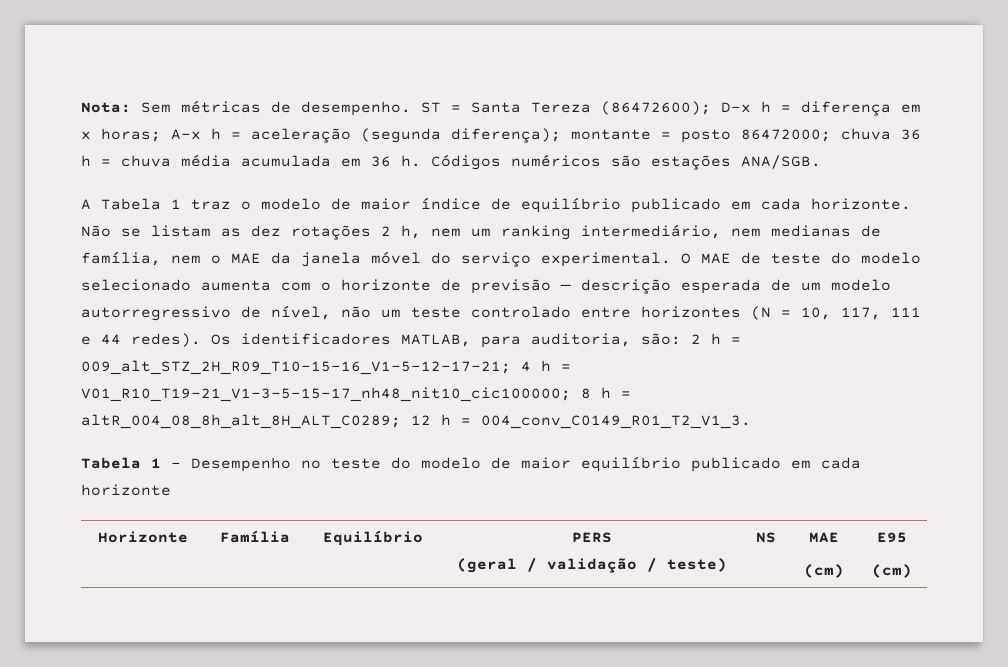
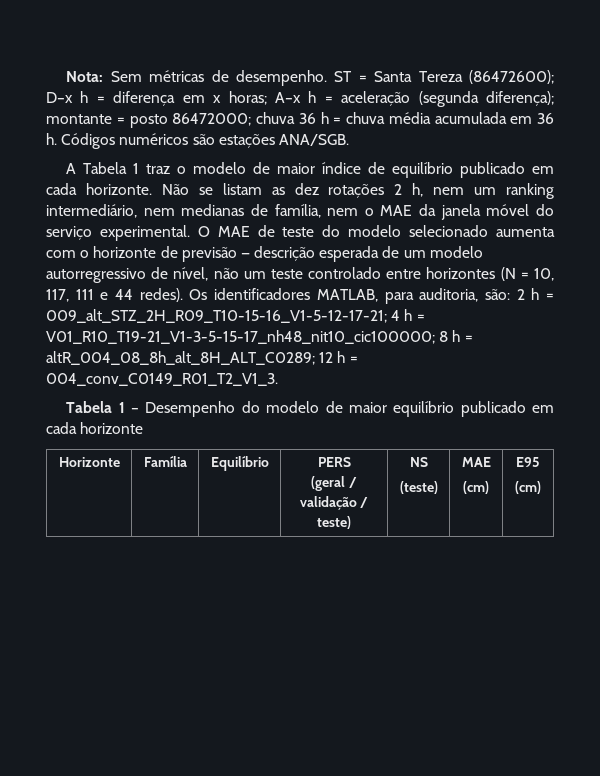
[301,458,381,469] no teste -> (236, 409) none
(776, 537) none -> [399,481,438,494] // (teste)

